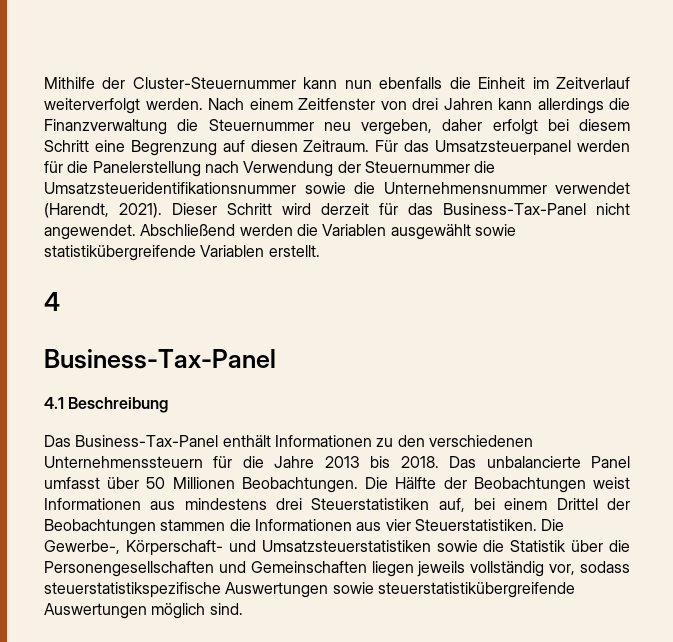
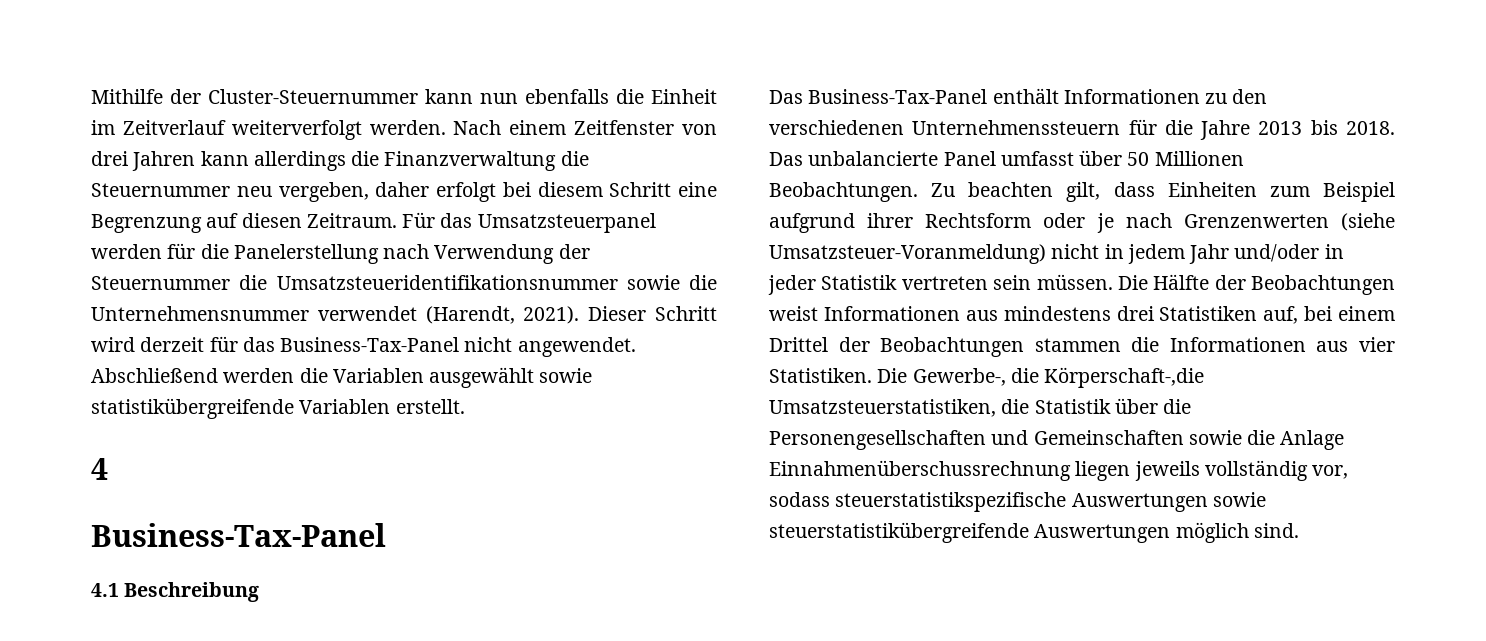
(358, 485) none -> [931,182,1395,202] [769,213,1395,233] [769,244,1344,264] [768,274,1113,295] Zu beachten gilt, dass Einheiten zum Beispiel aufgrund ihrer Rechtsform oder je nach Grenzenwerten (siehe Umsatzsteuer-Voranmeldung) nicht in jedem Jahr und/oder in jeder Statistik vertreten sein müssen.
[311,498,430,510] Steuerstatistiken -> [1159,306,1258,321] Statistiken
[414,519,537,531] Steuerstatistiken. -> [769,368,872,383] Statistiken.
[125,540,478,556] Körperschaft- und Umsatzsteuerstatistiken sowie -> [1010,367,1205,388] [769,399,996,417] die Körperschaft-,die Umsatzsteuerstatistiken,
(367, 567) none -> [1188,430,1345,450] [769,460,1071,481] sowie die Anlage Einnahmenüberschussrechnung

